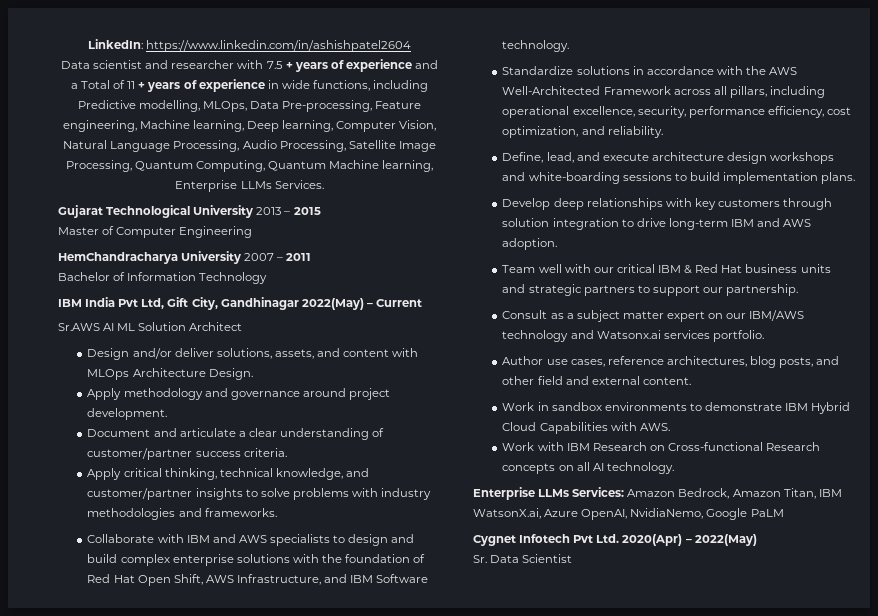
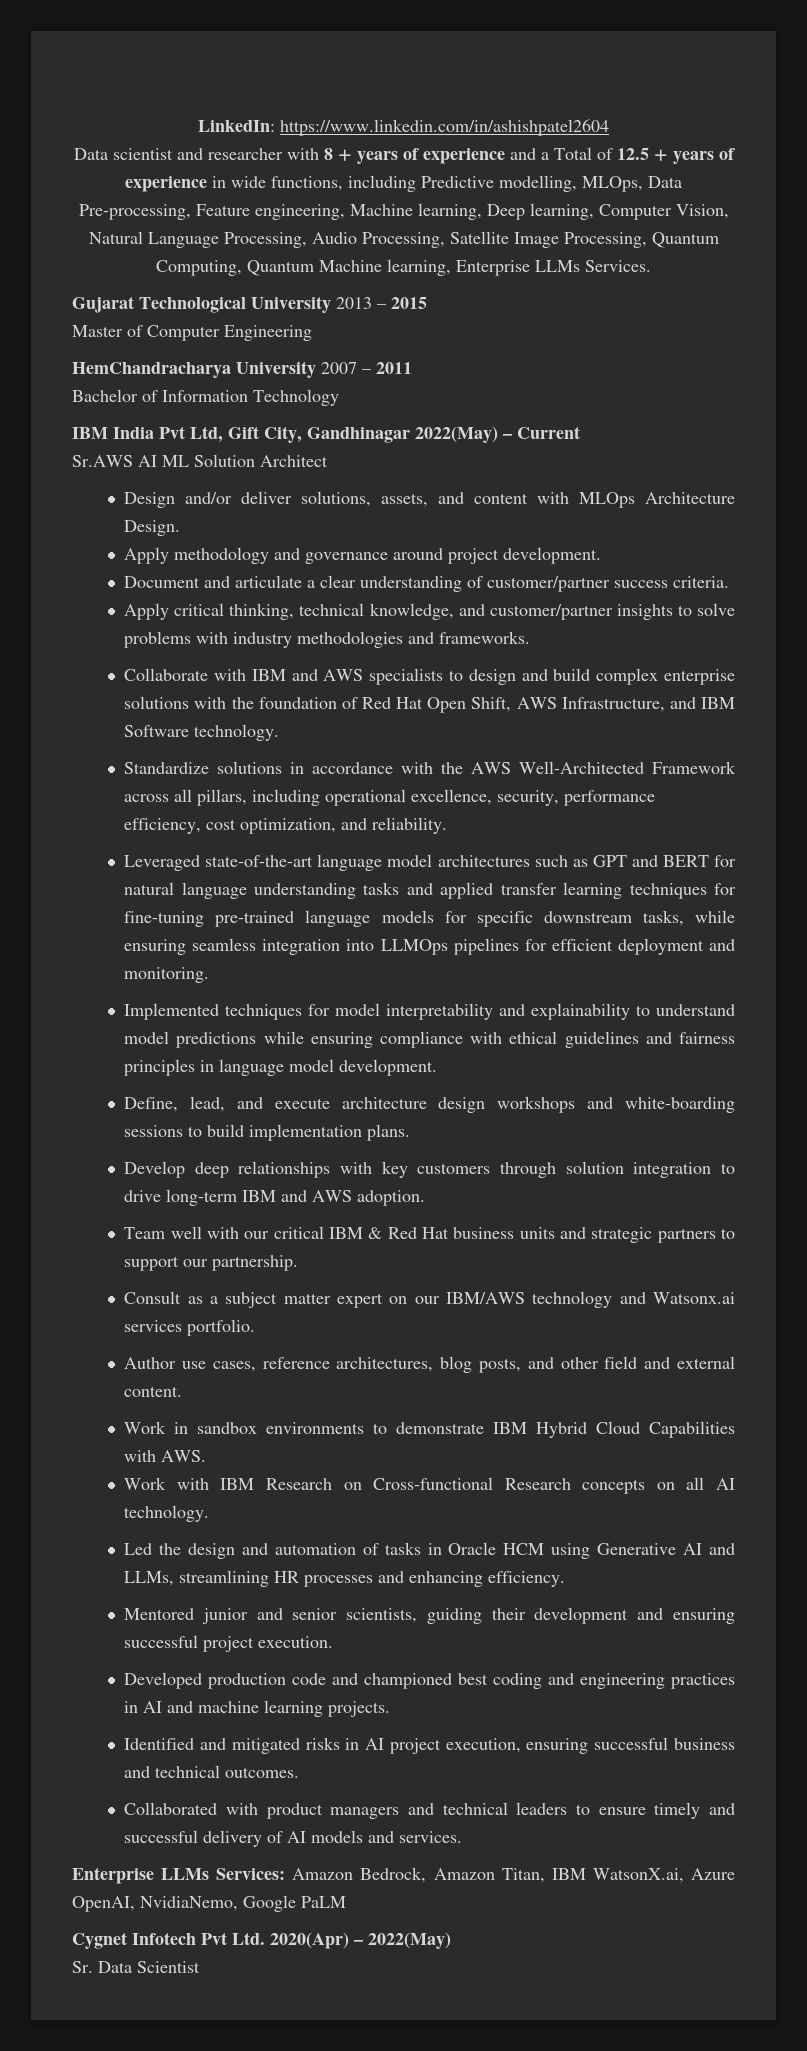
[266,61,283,69] 7.5 -> [323,148,333,160] 8
[127,81,136,89] 11 -> [616,148,649,160] 12.5
(663, 132) none -> [124,854,736,871] [124,882,737,899] [124,910,735,927] [124,938,735,955] [124,967,210,983] [124,1003,735,1020] [124,1031,735,1048] [124,1059,438,1076] // Leveraged state-of-the-art language model architectures such as GPT and BERT for natural language understanding tasks and applied transfer learning techniques for fine-tuning pre-trained language models for specific downstream tasks, while ensuring seamless integration into LLMOps pipelines for efficient deployment and monitoring. // Implemented techniques for model interpretability and explainability to understand model predictions while ensuring compliance with ethical guidelines and fairness principles in language model development.
(674, 468) none -> [124,1542,735,1559] [124,1570,566,1587] [124,1607,735,1624] [124,1635,334,1652] [124,1672,736,1689] [124,1700,391,1717] [124,1737,735,1754] [124,1765,300,1778] [124,1802,735,1819] [124,1830,463,1847] // Led the design and automation of tasks in Oracle HCM using Generative AI and LLMs, streamlining HR processes and enhancing efficiency. // Mentored junior and senior scientists, guiding their development and ensuring successful project execution. // Developed production code and championed best coding and engineering practices in AI and machine learning projects. // Identified and mitigated risks in AI project execution, ensuring successful business and technical outcomes. // Collaborated with product managers and technical leaders to ensure timely and successful delivery of AI models and services.

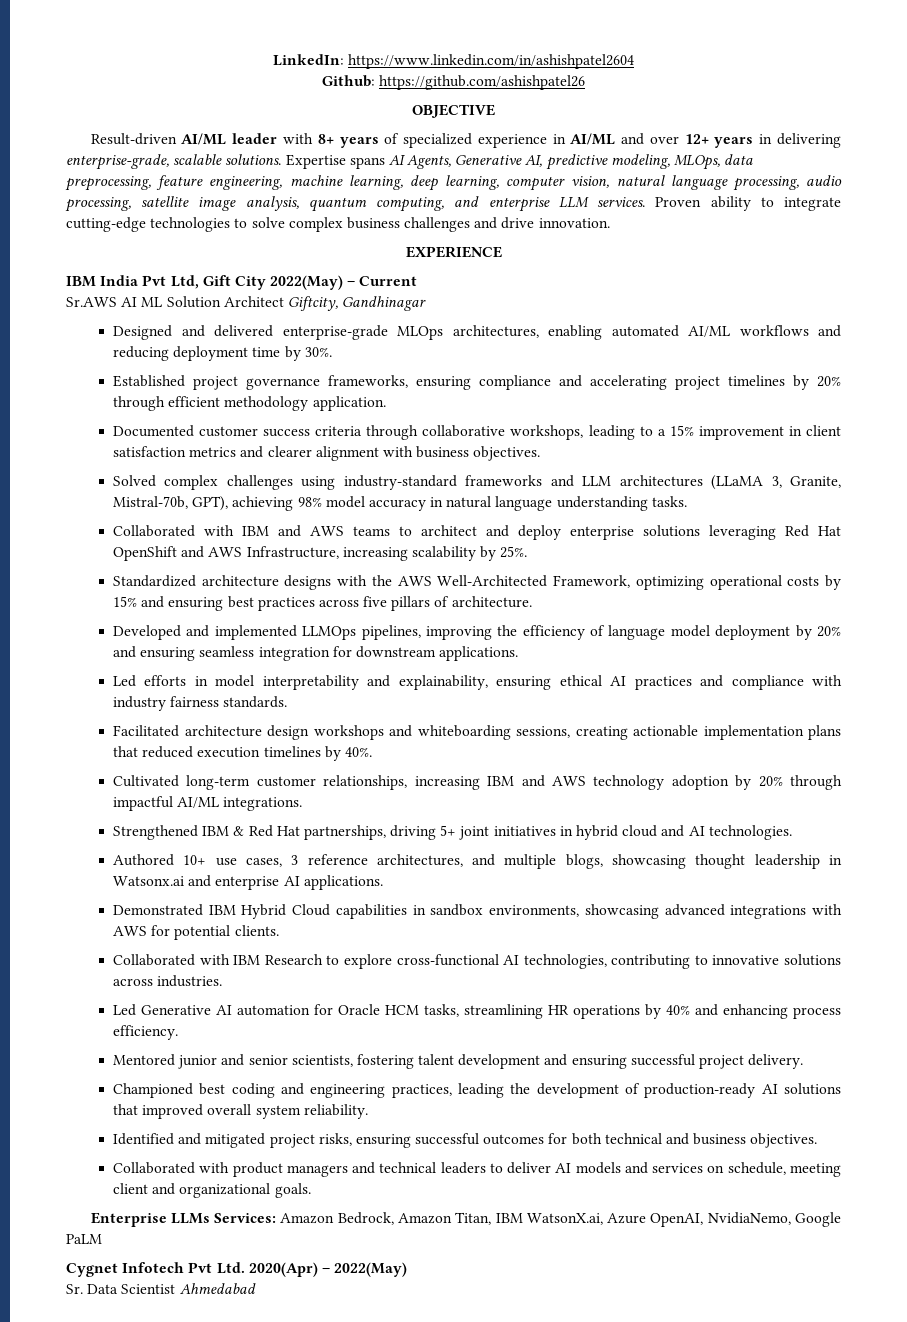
[73,147,735,164] [125,175,682,192] [78,203,729,220] [88,231,719,248] [156,259,651,276] [72,296,427,313] [72,325,312,341] [72,361,412,378] [72,389,339,406] Data scientist and researcher with 8 + years of experience and a Total of 12.5 + years of experience in wide functions, including Predictive modelling, MLOps, Data Pre-processing, Feature engineering, Machine learning, Deep learning, Computer Vision, Natural Language Processing, Audio Processing, Satellite Image Processing, Quantum Computing, Quantum Machine learning, Enterprise LLMs Services. // Gujarat Technological University 2013 – 2015 // Master of Computer Engineering // HemChandracharya University 2007 – 2011 // Bachelor of Information Technology -> [321,75,586,90] [412,104,495,118] [90,133,841,148] [66,154,754,170] [65,175,842,191] [65,196,842,212] [66,217,610,232] [405,246,502,258] Github: https://github.com/ashishpatel26 // OBJECTIVE // Result-driven AI/ML leader with 8+ years of specialized experience in AI/ML and over 12+ years in delivering enterprise-grade, scalable solutions. Expertise spans AI Agents, Generative AI, predictive modeling, MLOps, data preprocessing, feature engineering, machine learning, deep learning, computer vision, natural language processing, audio processing, satellite image analysis, quantum computing, and enterprise LLM services. Proven ability to integrate cutting-edge technologies to solve complex business challenges and drive innovation. // EXPERIENCE
[264,426,410,443] City, Gandhinagar -> [234,276,266,290] City
[124,491,736,508] [124,520,181,536] [124,547,602,564] [124,575,730,592] [124,603,735,620] [124,631,531,648] [124,668,736,685] [124,696,735,713] [124,724,280,741] [124,761,736,774] [124,789,656,806] [124,817,448,834] [124,854,736,871] [124,882,737,899] [124,910,735,927] [124,938,735,955] [124,967,210,983] [124,1003,735,1020] [124,1031,735,1048] [124,1059,438,1076] [124,1096,735,1113] [124,1124,411,1141] [124,1161,735,1178] [124,1189,426,1206] [124,1226,735,1243] [124,1255,299,1271] [124,1291,735,1308] [124,1319,256,1336] [124,1357,177,1369] // Design and/or deliver solutions, assets, and content with MLOps Architecture Design. // Apply methodology and governance around project development. // Document and articulate a clear understanding of customer/partner success criteria. // Apply critical thinking, technical knowledge, and customer/partner insights to solve problems with industry methodologies and frameworks. // Collaborate with IBM and AWS specialists to design and build complex enterprise solutions with the foundation of Red Hat Open Shift, AWS Infrastructure, and IBM Software technology. // Standardize solutions in accordance with the AWS Well-Architected Framework across all pillars, including operational excellence, security, performance efficiency, cost optimization, and reliability. // Leveraged state-of-the-art language model architectures such as GPT and BERT for natural language understanding tasks and applied transfer learning techniques for fine-tuning pre-trained language models for specific downstream tasks, while ensuring seamless integration into LLMOps pipelines for efficient deployment and monitoring. // Implemented techniques for model interpretability and explainability to understand model predictions while ensuring compliance with ethical guidelines and fairness principles in language model development. // Define, lead, and execute architecture design workshops and white-boarding sessions to build implementation plans. // Develop deep relationships with key customers through solution integration to drive long-term IBM and AWS adoption. // Team well with our critical IBM & Red Hat business units and strategic partners to support our partnership. // Consult as a subject matter expert on our IBM/AWS technology and Watsonx.ai services portfolio. // Author -> [287,296,427,311] [113,325,841,340] [113,346,332,361] [113,375,841,390] [113,396,386,411] [113,425,842,440] [113,446,541,461] [113,475,841,490] [113,496,687,511] [113,525,841,540] [113,546,528,561] [113,575,841,590] [113,596,532,611] [113,625,841,640] [113,646,519,661] [113,675,843,690] [113,696,288,711] [113,725,841,740] [113,746,372,761] [113,775,842,790] [113,796,303,811] [113,825,792,840] [113,854,207,866] Giftcity, Gandhinagar // Designed and delivered enterprise-grade MLOps architectures, enabling automated AI/ML workflows and reducing deployment time by 30%. // Established project governance frameworks, ensuring compliance and accelerating project timelines by 20% through efficient methodology application. // Documented customer success criteria through collaborative workshops, leading to a 15% improvement in client satisfaction metrics and clearer alignment with business objectives. // Solved complex challenges using industry-standard frameworks and LLM architectures (LLaMA 3, Granite, Mistral-70b, GPT), achieving 98% model accuracy in natural language understanding tasks. // Collaborated with IBM and AWS teams to architect and deploy enterprise solutions leveraging Red Hat OpenShift and AWS Infrastructure, increasing scalability by 25%. // Standardized architecture designs with the AWS Well-Architected Framework, optimizing operational costs by 15% and ensuring best practices across five pillars of architecture. // Developed and implemented LLMOps pipelines, improving the efficiency of language model deployment by 20% and ensuring seamless integration for downstream applications. // Led efforts in model interpretability and explainability, ensuring ethical AI practices and compliance with industry fairness standards. // Facilitated architecture design workshops and whiteboarding sessions, creating actionable implementation plans that reduced execution timelines by 40%. // Cultivated long-term customer relationships, increasing IBM and AWS technology adoption by 20% through impactful AI/ML integrations. // Strengthened IBM & Red Hat partnerships, driving 5+ joint initiatives in hybrid cloud and AI technologies. // Authored 10+
(256, 1366) none -> [291,855,299,865] 3
[440,1356,736,1373] [124,1386,183,1397] [124,1421,736,1438] [124,1450,207,1462] [124,1477,735,1494] [124,1505,210,1522] [124,1542,735,1559] [124,1570,374,1587] blog posts, and other field and external content. // Work in sandbox environments to demonstrate IBM Hybrid Cloud Capabilities with AWS. // Work with IBM Research on Cross-functional Research concepts on all AI technology. // Led the design and automation of tasks in Oracle HCM using Generative AI and LLMs, streamlining HR processes -> [472,854,842,869] [113,875,383,890] [113,904,842,919] [113,925,279,940] [113,954,841,969] [113,975,223,987] [113,1004,691,1019] and multiple blogs, showcasing thought leadership in Watsonx.ai and enterprise AI applications. // Demonstrated IBM Hybrid Cloud capabilities in sandbox environments, showcasing advanced integrations with AWS for potential clients. // Collaborated with IBM Research to explore cross-functional AI technologies, contributing to innovative solutions across industries. // Led Generative AI automation for Oracle HCM tasks, streamlining HR operations by 40%
(484, 1579) none -> [793,1007,841,1019] process
[426,1608,526,1624] guiding their -> [356,1054,455,1069] fostering talent
[258,1636,334,1648] [124,1672,736,1689] [124,1700,391,1717] [124,1737,735,1754] [124,1765,300,1778] execution. // Developed production code and championed best coding and engineering practices in AI and machine learning projects. // Identified and mitigated risks in AI project execution, ensuring successful business and technical outcomes. -> [748,1054,804,1069] [113,1083,841,1098] [113,1104,368,1119] [113,1133,818,1148] delivery. // Championed best coding and engineering practices, leading the development of production-ready AI solutions that improved overall system reliability. // Identified and mitigated project risks, ensuring successful outcomes for both technical and business objectives.
[598,1802,735,1819] [124,1830,463,1847] ensure timely and successful delivery of AI models and services. -> [507,1162,842,1177] [113,1183,311,1198] deliver AI models and services on schedule, meeting client and organizational goals.
(200, 1967) none -> [179,1283,256,1294] Ahmedabad

